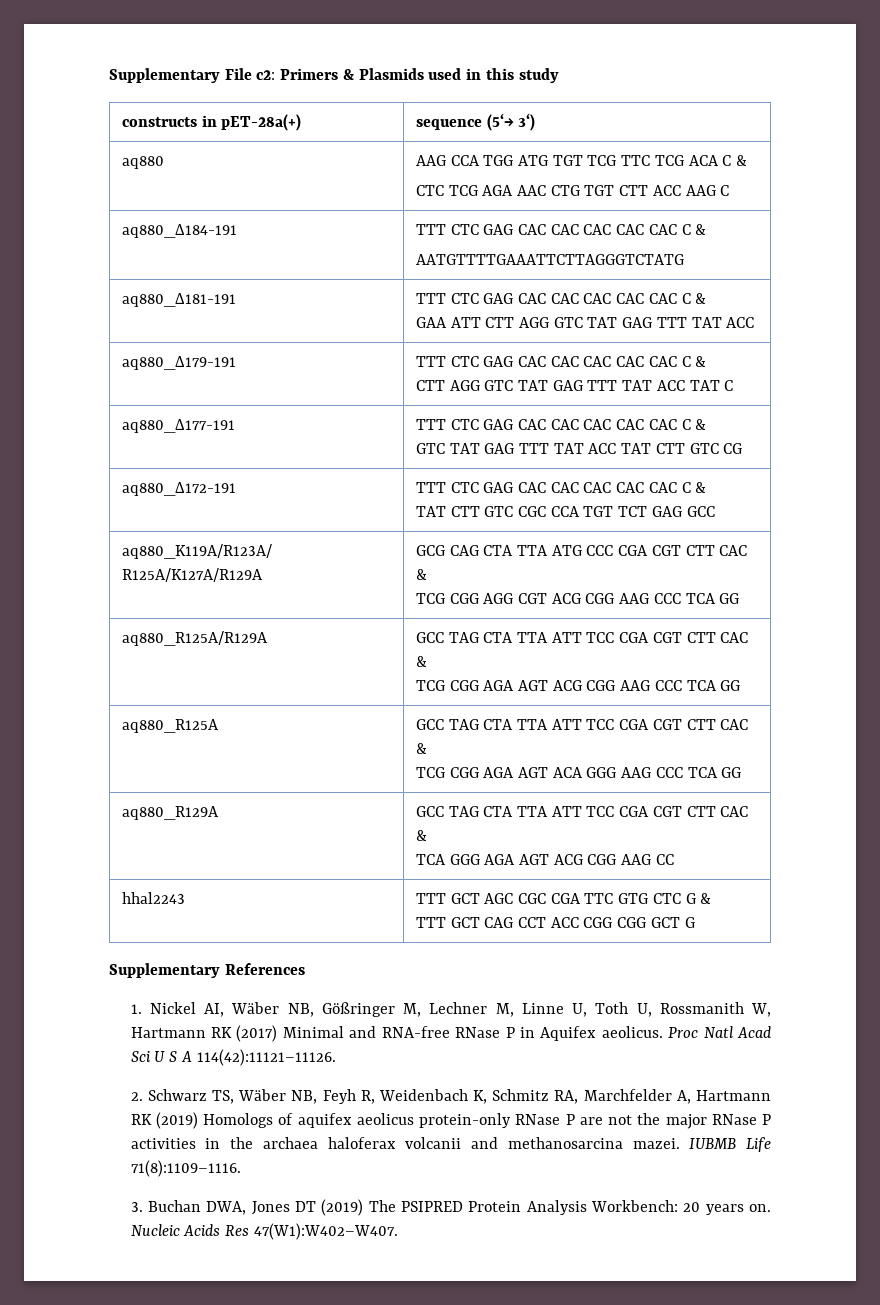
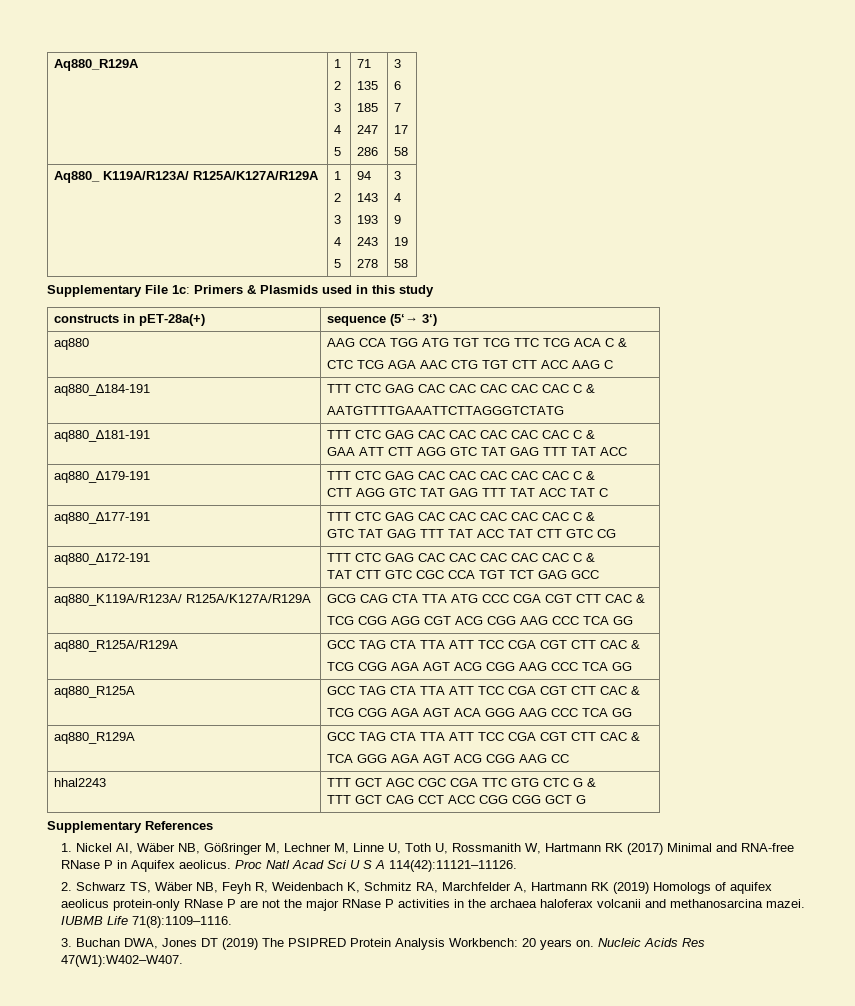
(109, 75) none -> [54,59,140,71] [334,59,342,68] [334,81,342,90] [334,103,342,112] [334,125,342,134] [334,147,342,156] [357,59,372,68] [357,81,379,90] [357,103,379,112] [357,125,379,134] [357,147,379,156] [394,59,402,68] [394,81,402,90] [394,103,402,112] [394,125,409,134] [394,147,409,156] [54,171,320,183] [334,171,342,180] [334,193,342,202] [334,215,342,224] [334,237,342,246] [334,259,342,268] [357,171,372,180] [357,193,379,202] [357,215,379,224] [357,237,379,246] [357,259,379,268] [394,171,402,180] [394,193,402,202] [394,215,402,224] [394,237,409,246] [394,259,409,268] Aq880_R129A | 1 // 2 // 3 // 4 // 5 | 71 // 135 // 185 // 247 // 286 | 3 // 6 // 7 // 17 // 58 // Aq880_ K119A/R123A/ R125A/K127A/R129A | 1 // 2 // 3 // 4 // 5 | 94 // 143 // 193 // 243 // 278 | 3 // 4 // 9 // 19 // 58 //
[256,70,276,80] c2: -> [172,285,190,294] 1c:

